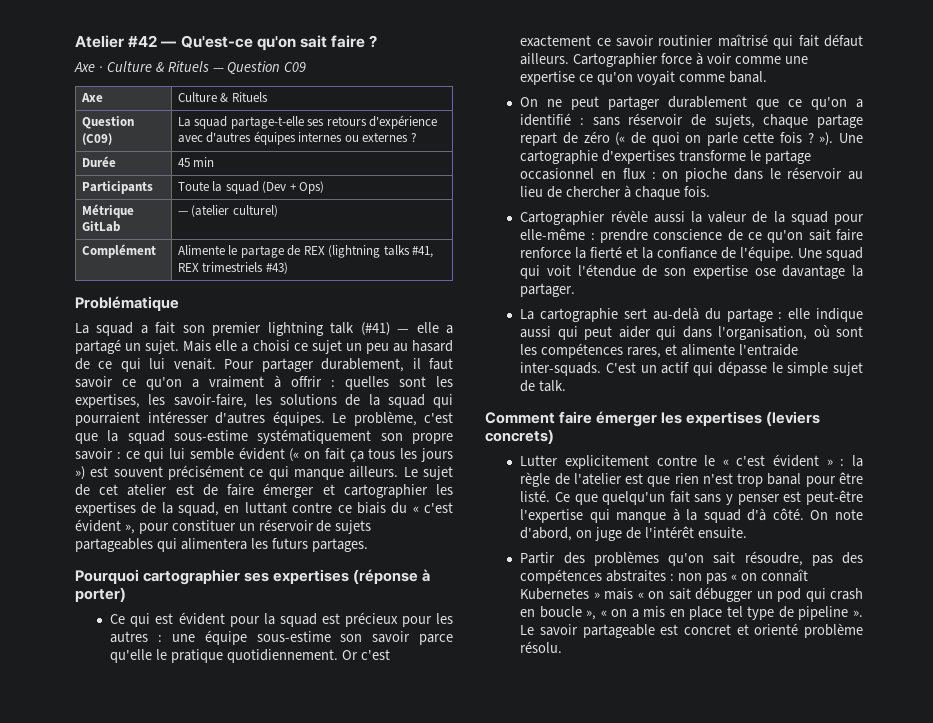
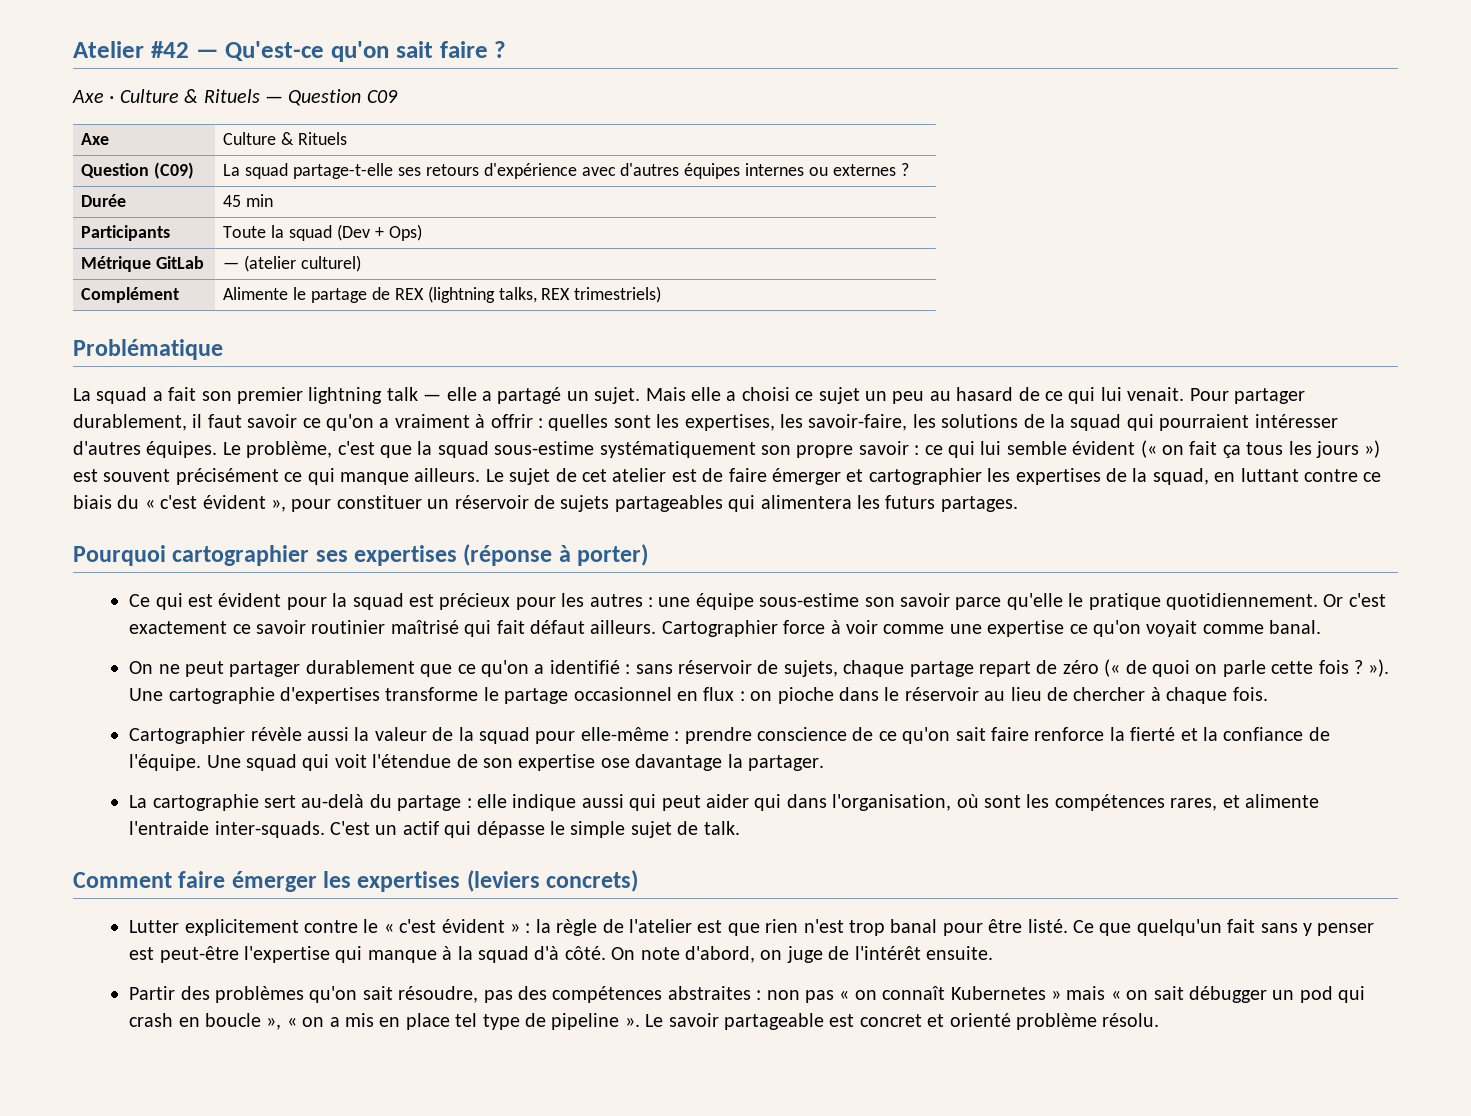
[383,245,434,258] [177,262,288,274] talks #41, REX trimestriels #43) -> [498,286,662,303] talks, REX trimestriels)
[360,322,390,336] (#41) -> (418, 394) none

